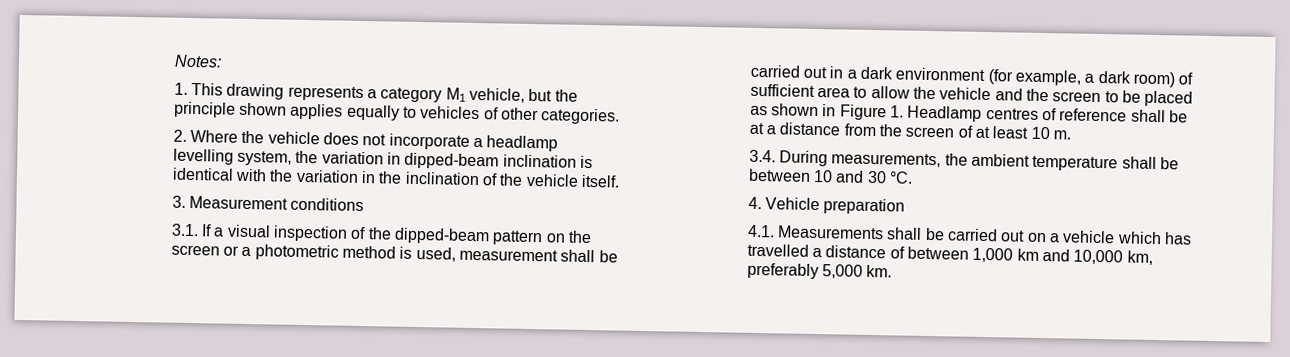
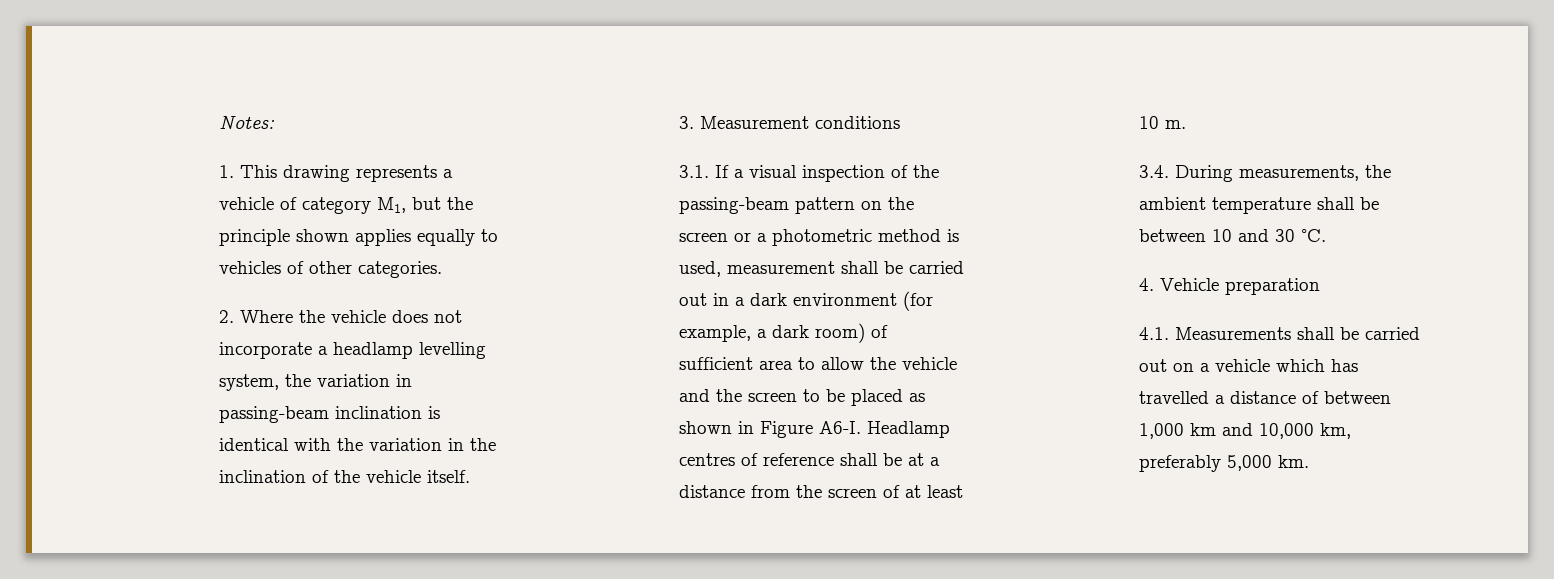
[380,87,525,103] category M1 vehicle, -> [219,197,407,214] vehicle of category M1,
[404,152,500,170] dipped-beam -> [219,406,330,423] passing-beam
[393,227,490,245] dipped-beam -> [679,197,790,214] passing-beam
[889,105,904,118] 1. -> [819,421,862,434] A6-I.

